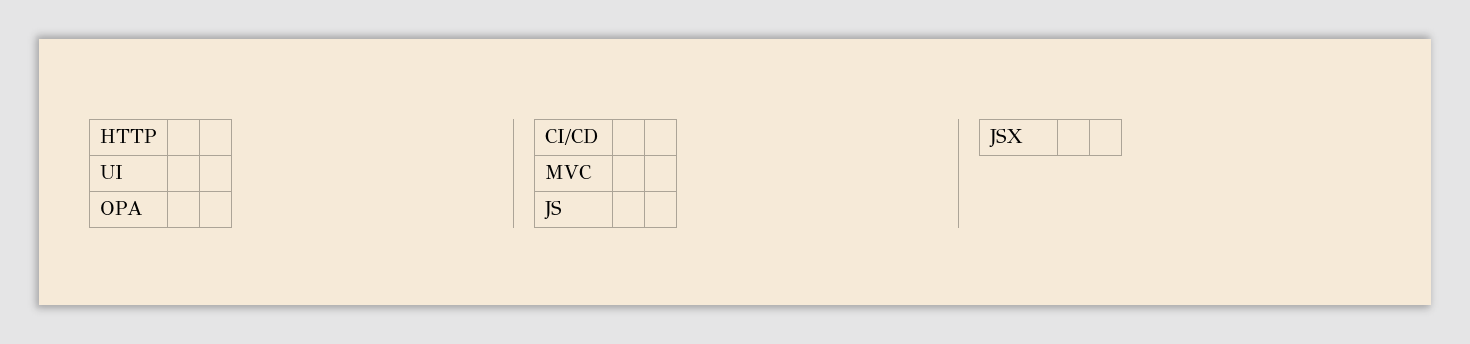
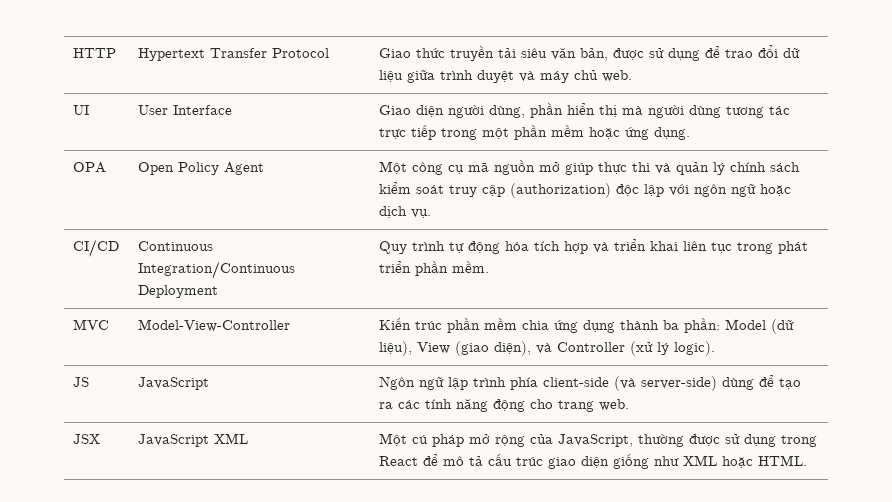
[99,165,123,179] [99,201,142,215] [544,128,598,145] [544,165,592,179] [543,200,562,220] [988,128,1023,148] | // UI | | // OPA | | // CI/CD | | // MVC | | // JS | | // JSX | | -> [138,48,330,61] [379,45,801,61] [379,70,633,83] [73,105,90,115] [138,105,233,115] [379,103,791,118] [379,125,691,140] [73,162,107,173] [138,162,265,175] [379,160,801,175] [379,182,792,198] [379,206,432,218] [73,239,120,257] [138,241,214,251] [138,261,296,279] [138,285,219,298] [379,239,809,254] [379,261,490,276] [73,319,110,330] [138,319,291,332] [379,318,795,334] [379,341,716,356] [73,377,90,387] [138,377,210,390] [379,375,802,391] [379,399,630,412] [73,434,101,444] [138,433,249,447] [379,433,818,447] [379,454,808,469] Hypertext Transfer Protocol | Giao thức truyền tải siêu văn bản, được sử dụng để trao đổi dữ liệu giữa trình duyệt và máy chủ web. // UI | User Interface | Giao diện người dùng, phần hiển thị mà người dùng tương tác trực tiếp trong một phần mềm hoặc ứng dụng. // OPA | Open Policy Agent | Một công cụ mã nguồn mở giúp thực thi và quản lý chính sách kiểm soát truy cập (authorization) độc lập với ngôn ngữ hoặc dịch vụ. // CI/CD | Continuous Integration/Continuous Deployment | Quy trình tự động hóa tích hợp và triển khai liên tục trong phát triển phần mềm. // MVC | Model-View-Controller | Kiến trúc phần mềm chia ứng dụng thành ba phần: Model (dữ liệu), View (giao diện), và Controller (xử lý logic). // JS | JavaScript | Ngôn ngữ lập trình phía client-side (và server-side) dùng để tạo ra các tính năng động cho trang web. // JSX | JavaScript XML | Một cú pháp mở rộng của JavaScript, thường được sử dụng trong React để mô tả cấu trúc giao diện giống như XML hoặc HTML.

